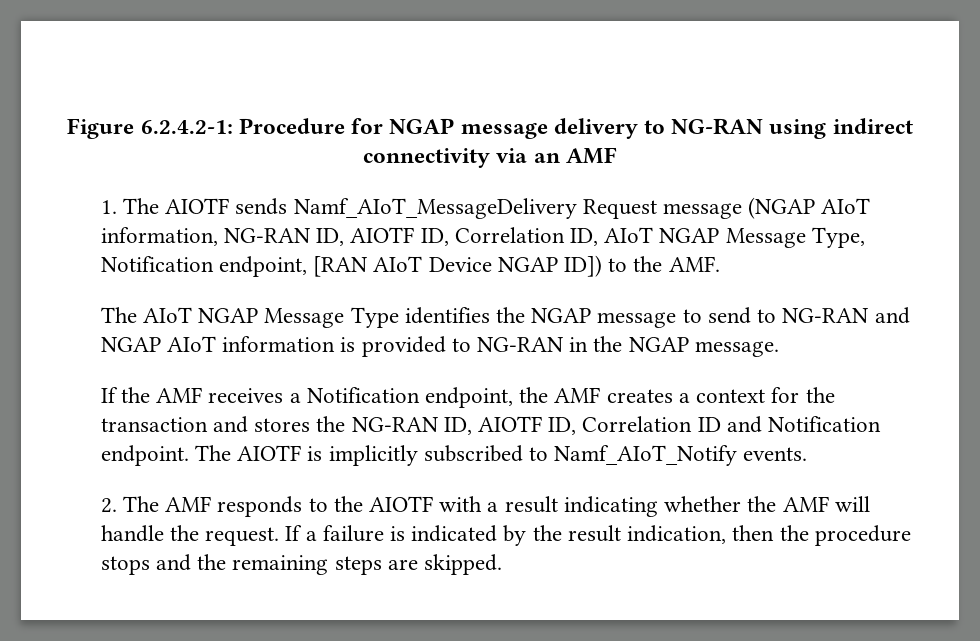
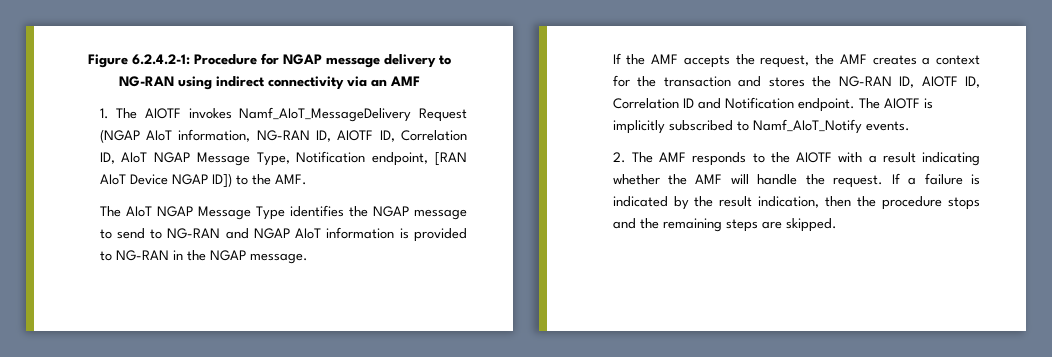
[235,198,288,215] sends -> [188,108,232,119] invokes
[663,203,743,219] message -> (467, 115) none
[208,387,514,408] receives a Notification endpoint, -> [683,54,810,68] accepts the request,

